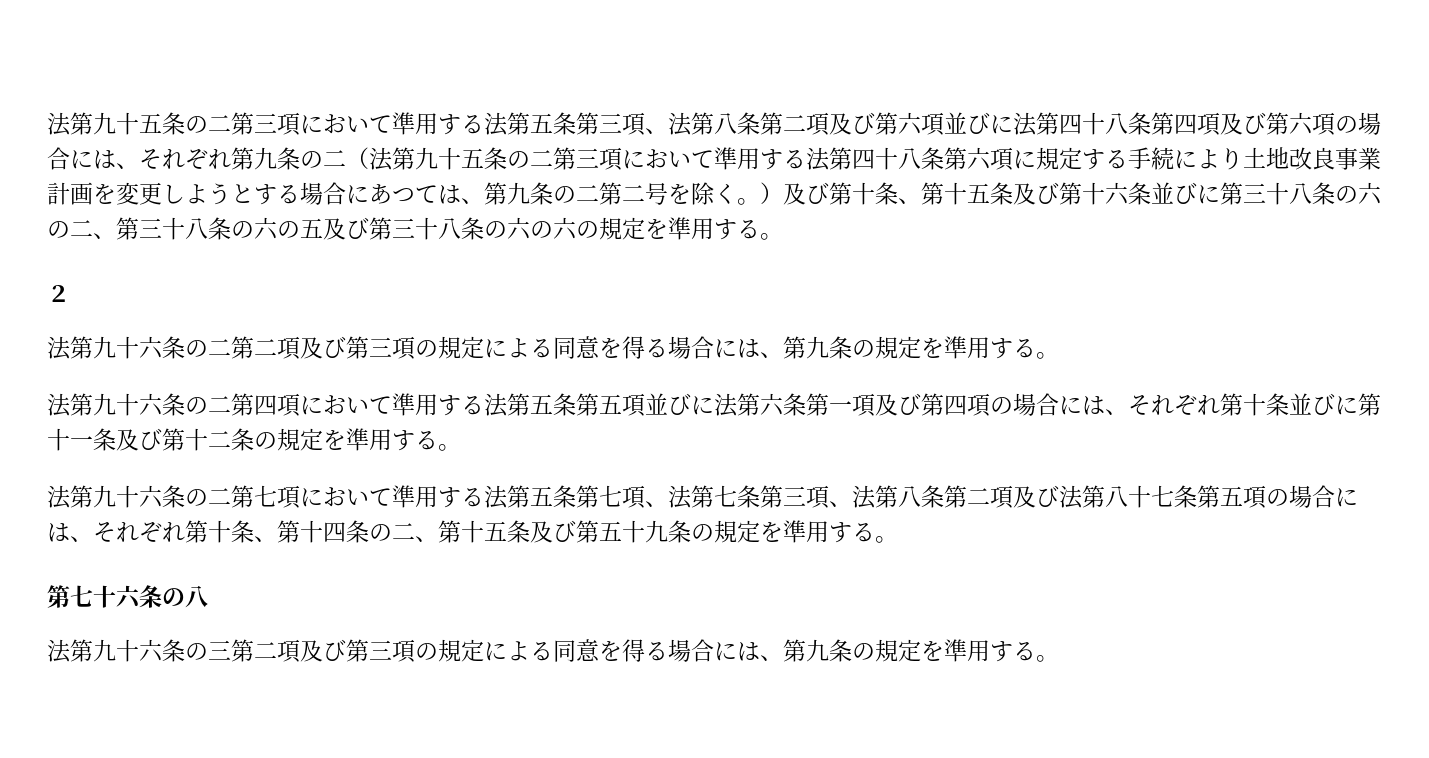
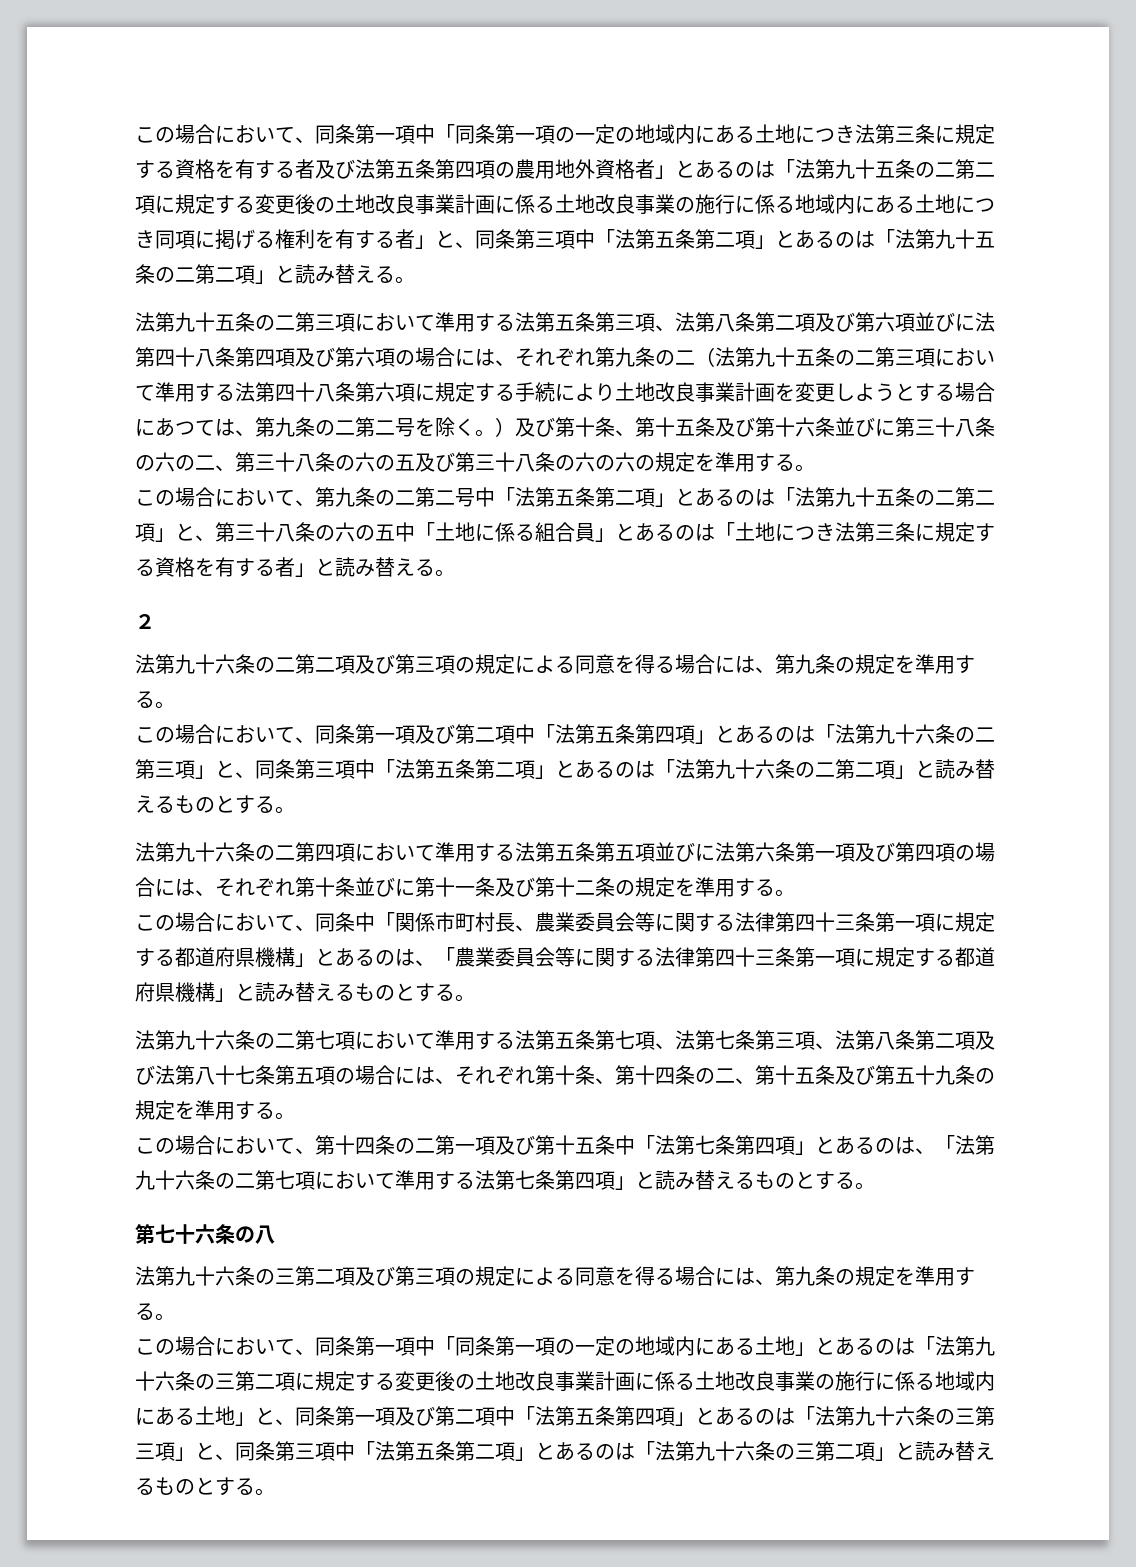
(47, 124) none -> [135,124,995,144] [135,159,995,179] [135,194,995,214] [135,229,995,250] [135,264,415,284] この場合において、同条第一項中「同条第一項の一定の地域内にある土地につき法第三条に規定する資格を有する者及び法第五条第四項の農用地外資格者」とあるのは「法第九十五条の二第二項に規定する変更後の土地改良事業計画に係る土地改良事業の施行に係る地域内にある土地につき同項に掲げる権利を有する者」と、同条第三項中「法第五条第二項」とあるのは「法第九十五条の二第二項」と読み替える。 //
(783, 236) none -> [135,487,995,507] [135,522,995,542] [135,557,455,577] // この場合において、第九条の二第二号中「法第五条第二項」とあるのは「法第九十五条の二第二項」と、第三十八条の六の五中「土地に係る組合員」とあるのは「土地につき法第三条に規定する資格を有する者」と読み替える。
(1059, 355) none -> [135,724,995,744] [135,759,995,779] [135,795,295,814] // この場合において、同条第一項及び第二項中「法第五条第四項」とあるのは「法第九十六条の二第三項」と、同条第三項中「法第五条第二項」とあるのは「法第九十六条の二第二項」と読み替えるものとする。
(461, 447) none -> [135,912,995,932] [135,947,995,967] [135,982,475,1002] // この場合において、同条中「関係市町村長、農業委員会等に関する法律第四十三条第一項に規定する都道府県機構」とあるのは、「農業委員会等に関する法律第四十三条第一項に規定する都道府県機構」と読み替えるものとする。
(898, 539) none -> [135,1135,995,1155] [135,1170,875,1190] // この場合において、第十四条の二第一項及び第十五条中「法第七条第四項」とあるのは、「法第九十六条の二第七項において準用する法第七条第四項」と読み替えるものとする。
(1059, 658) none -> [135,1336,995,1356] [135,1371,995,1391] [135,1406,995,1426] [135,1441,995,1461] [135,1477,275,1496] // この場合において、同条第一項中「同条第一項の一定の地域内にある土地」とあるのは「法第九十六条の三第二項に規定する変更後の土地改良事業計画に係る土地改良事業の施行に係る地域内にある土地」と、同条第一項及び第二項中「法第五条第四項」とあるのは「法第九十六条の三第三項」と、同条第三項中「法第五条第二項」とあるのは「法第九十六条の三第二項」と読み替えるものとする。

